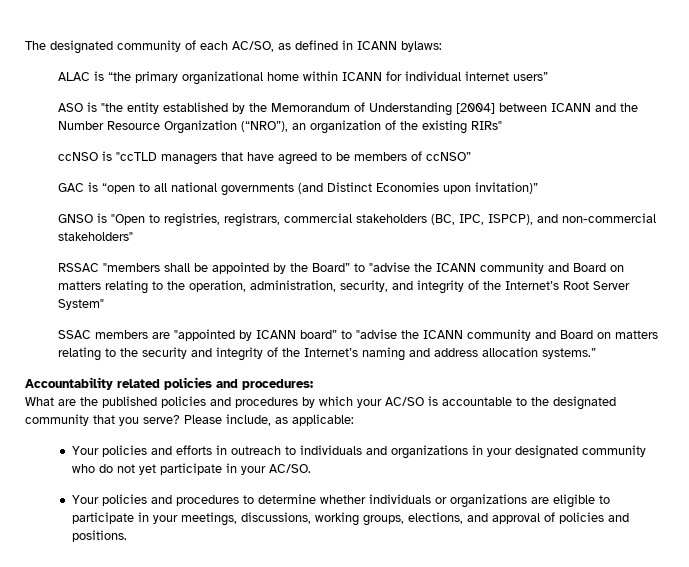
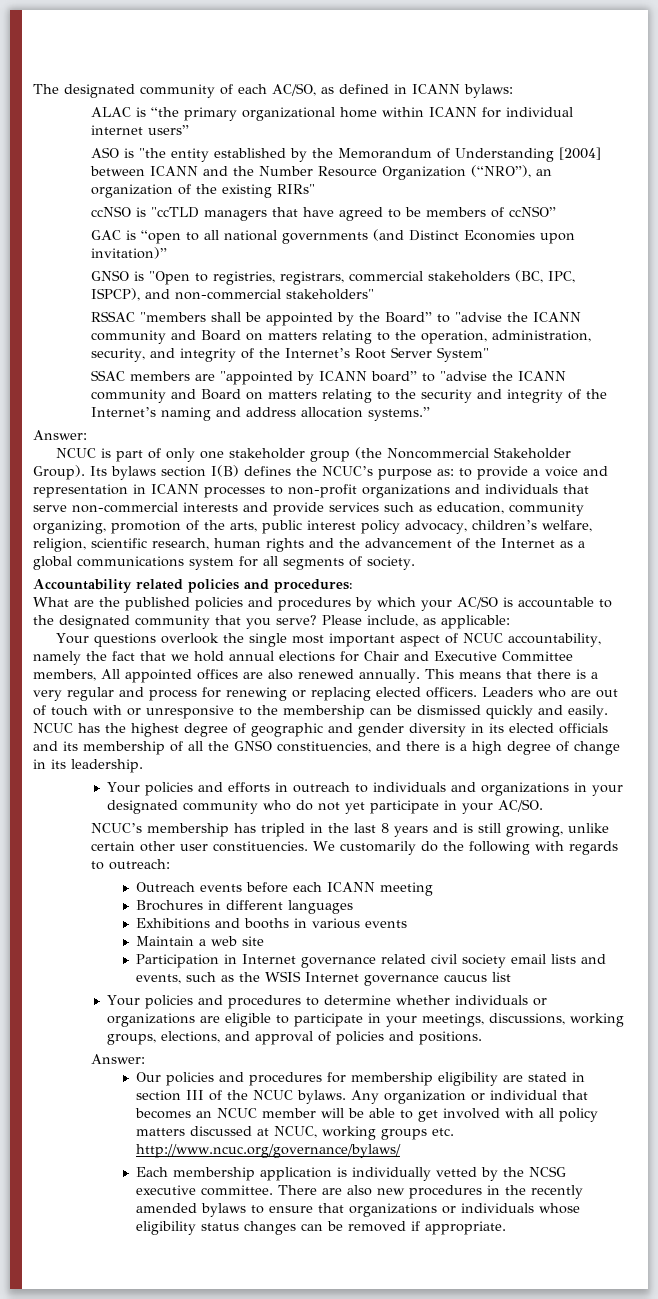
(596, 353) none -> [33,430,87,440] [55,447,571,462] [33,465,608,480] [33,484,589,498] [33,502,584,516] [33,520,592,534] [33,538,585,552] [33,556,415,570] // Answer: // NCUC is part of only one stakeholder group (the Noncommercial Stakeholder Group). Its bylaws section I(B) defines the NCUC’s purpose as: to provide a voice and representation in ICANN processes to non-profit organizations and individuals that serve non-commercial interests and provide services such as education, community organizing, promotion of the arts, public interest policy advocacy, children’s welfare, religion, scientific research, human rights and the advancement of the Internet as a global communications system for all segments of society.
(354, 420) none -> [55,633,601,647] [33,651,573,665] [33,669,598,683] [33,687,618,701] [33,705,608,719] [33,723,608,737] [33,740,620,755] [33,759,143,773] // Your questions overlook the single most important aspect of NCUC accountability, namely the fact that we hold annual elections for Chair and Executive Committee members, All appointed offices are also renewed annually. This means that there is a very regular and process for renewing or replacing elected officers. Leaders who are out of touch with or unresponsive to the membership can be dismissed quickly and easily. NCUC has the highest degree of geographic and gender diversity in its elected officials and its membership of all the GNSO constituencies, and there is a high degree of change in its leadership.
(312, 468) none -> [90,823,609,837] [90,841,618,855] [90,859,170,870] [135,882,433,896] [135,900,353,914] [135,918,407,929] [135,936,264,946] [135,954,606,968] [135,971,511,986] // NCUC’s membership has tripled in the last 8 years and is still growing, unlike certain other user constituencies. We customarily do the following with regards to outreach: // Outreach events before each ICANN meeting // Brochures in different languages // Exhibitions and booths in various events // Maintain a web site // Participation in Internet governance related civil society email lists and events, such as the WSIS Internet governance caucus list
(128, 536) none -> [90,1054,145,1064] [135,1072,585,1086] [135,1090,588,1104] [134,1108,598,1122] [135,1126,454,1140] [135,1144,401,1158] [135,1166,566,1181] [135,1185,583,1199] [135,1203,580,1217] [135,1221,506,1235] // Answer: // Our policies and procedures for membership eligibility are stated in section III of the NCUC bylaws. Any organization or individual that becomes an NCUC member will be able to get involved with all policy matters discussed at NCUC, working groups etc. http://www.ncuc.org/governance/bylaws/ // Each membership application is individually vetted by the NCSG executive committee. There are also new procedures in the recently amended bylaws to ensure that organizations or individuals whose eligibility status changes can be removed if appropriate.

